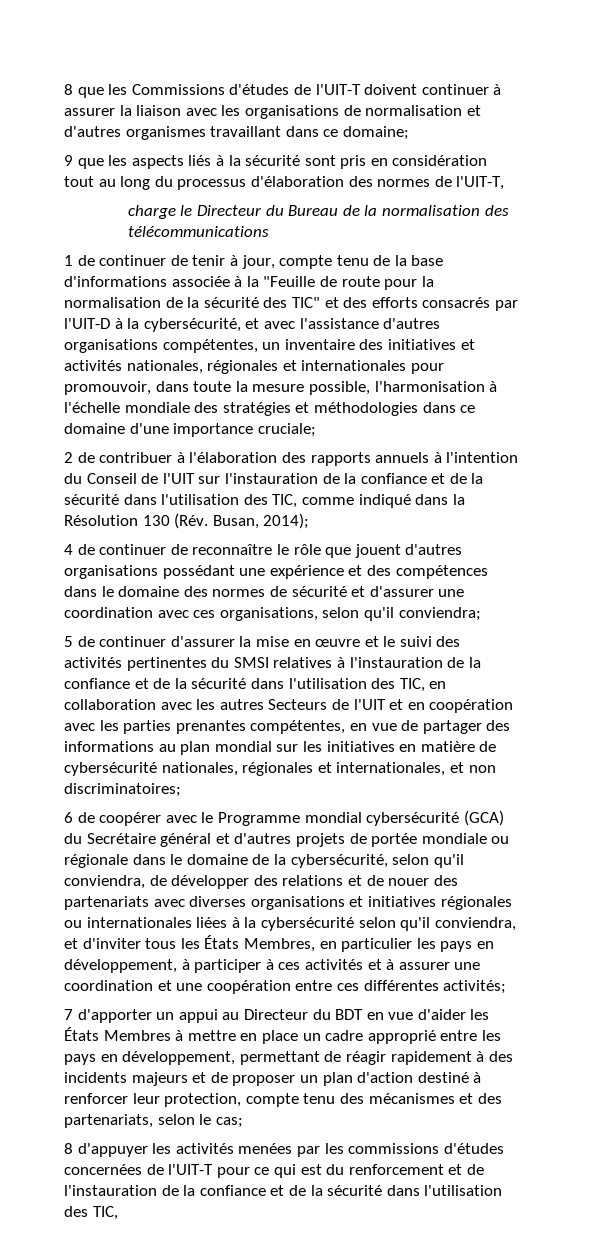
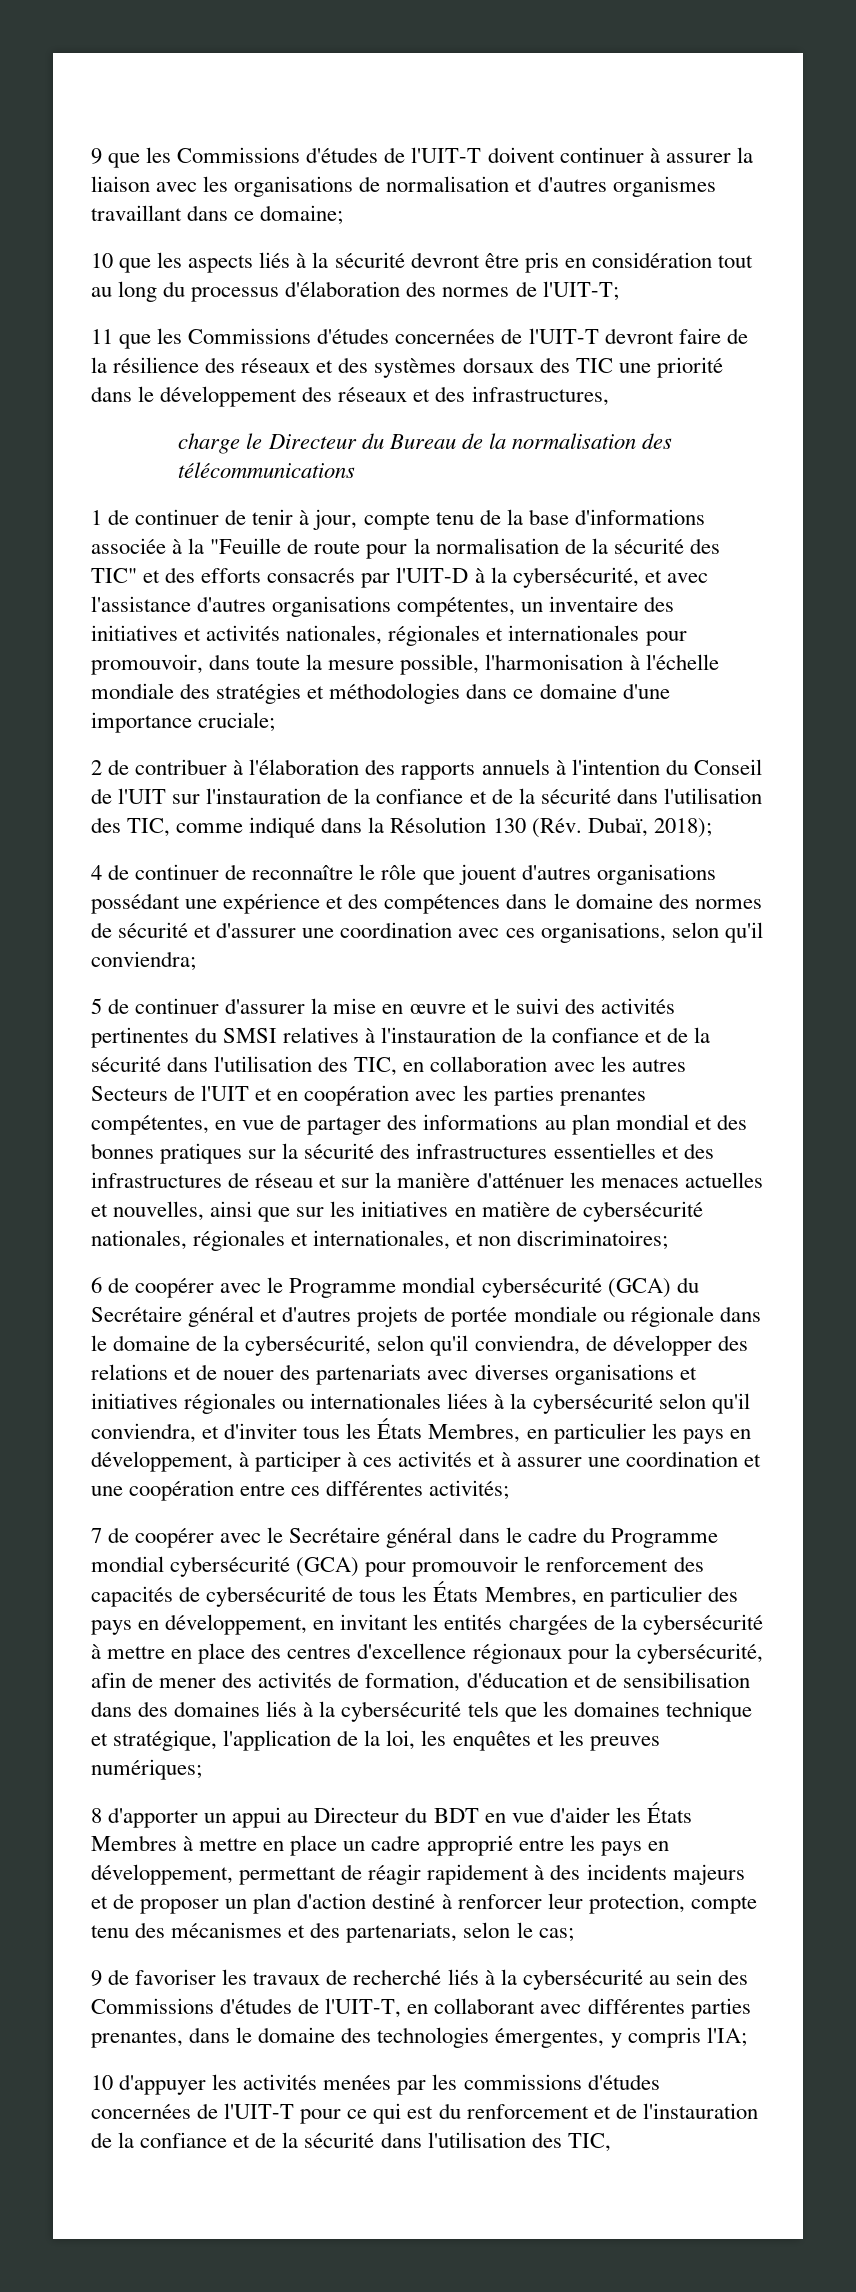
[64,84,73,95] 8 -> [91,148,102,164] 9
[64,155,73,166] 9 -> [91,253,113,268] 10
[304,155,336,166] sont -> [410,252,519,268] devront être
[456,176,505,190] l'UIT-T, -> [542,281,619,301] [91,328,748,349] [91,357,723,378] [91,386,609,407] l'UIT-T; // 11 que les Commissions d'études concernées de l'UIT-T devront faire de la résilience des réseaux et des systèmes dorsaux des TIC une priorité dans le développement des réseaux et des infrastructures,
[212,513,310,529] Busan, 2014); -> [587,817,712,838] Dubaï, 2018);
(272, 746) none -> [694,1114,747,1130] [91,1143,714,1164] [91,1172,763,1188] [91,1201,291,1222] et des bonnes pratiques sur la sécurité des infrastructures essentielles et des infrastructures de réseau et sur la manière d'atténuer les menaces actuelles et nouvelles, ainsi que
(73, 1014) none -> [108,1527,718,1548] [91,1556,704,1577] [91,1581,738,1607] [91,1614,763,1635] [91,1643,763,1664] [91,1672,750,1692] [91,1701,752,1722] [91,1730,660,1751] [91,1759,202,1780] [91,1808,102,1823] de coopérer avec le Secrétaire général dans le cadre du Programme mondial cybersécurité (GCA) pour promouvoir le renforcement des capacités de cybersécurité de tous les États Membres, en particulier des pays en développement, en invitant les entités chargées de la cybersécurité à mettre en place des centres d'excellence régionaux pour la cybersécurité, afin de mener des activités de formation, d'éducation et de sensibilisation dans des domaines liés à la cybersécurité tels que les domaines technique et stratégique, l'application de la loi, les enquêtes et les preuves numériques; // 8
[64,1143,73,1154] 8 -> [91,1969,748,1990] [91,1998,751,2019] [91,2027,747,2048] [91,2075,113,2090] 9 de favoriser les travaux de recherché liés à la cybersécurité au sein des Commissions d'études de l'UIT-T, en collaborant avec différentes parties prenantes, dans le domaine des technologies émergentes, y compris l'IA; // 10

